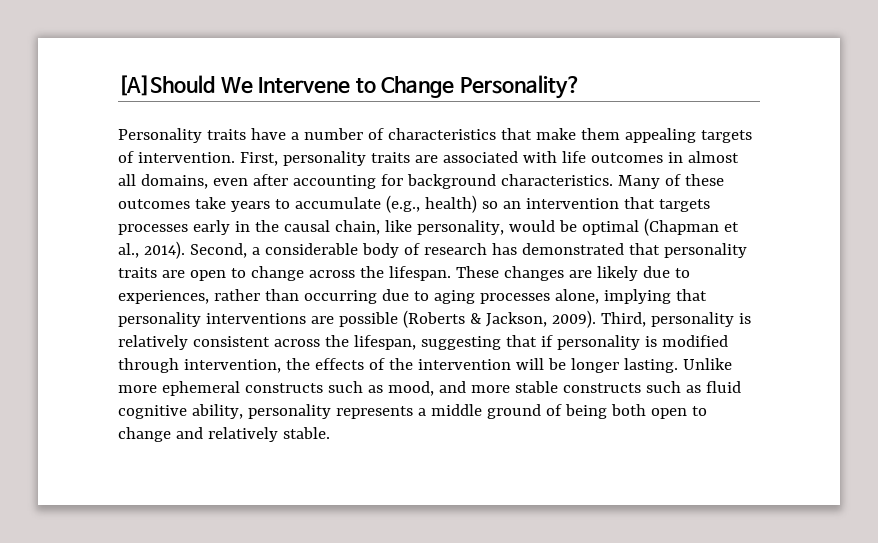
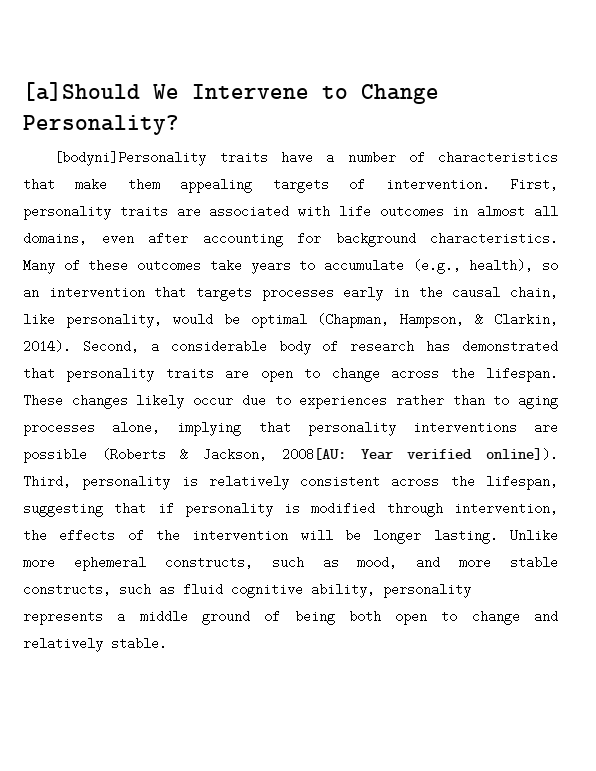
[118,75,215,96] [A]Should -> [23,82,140,101] [a]Should
[118,128,202,143] Personality -> [54,151,207,166] [bodyni]Personality
[424,195,477,213] health) -> [469,259,534,272] health),
[643,218,739,236] [118,243,139,258] (Chapman et al., -> [317,313,558,328] (Chapman, Hampson, & Clarkin,
[568,266,690,281] [118,290,209,304] are likely due to experiences, -> [136,394,388,409] likely occur due to experiences
[303,289,409,304] occurring due -> (485, 400) none
[551,310,596,328] 2009). -> [281,448,558,461] 2008[AU: Year verified online]).
[244,383,323,393] constructs -> [164,556,253,569] constructs,
[562,383,641,393] constructs -> [23,583,111,596] constructs,

